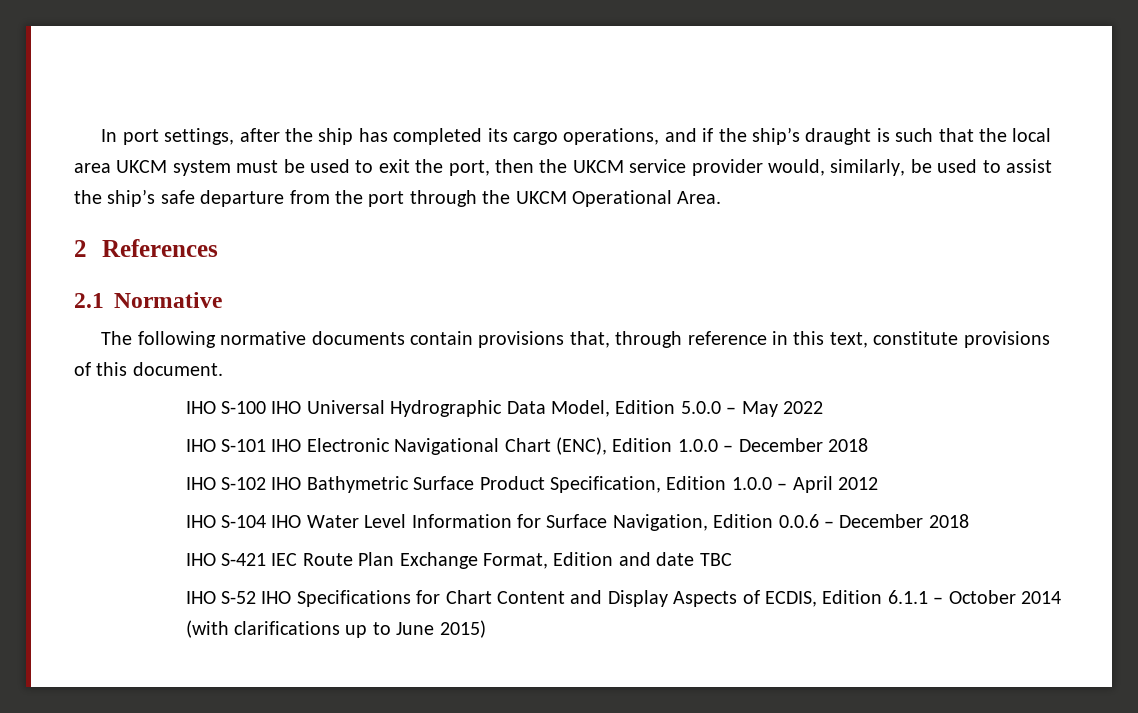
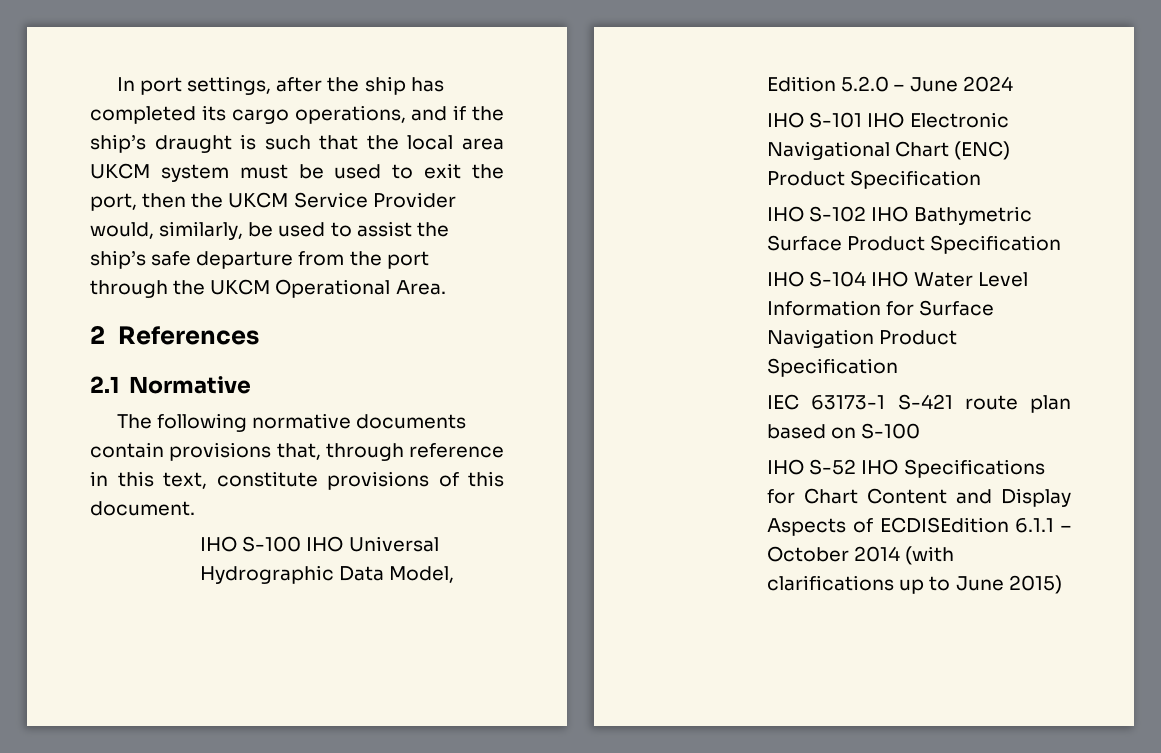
[629,159,763,176] service provider -> [293,192,456,208] Service Provider
[680,401,823,417] 5.0.0 – May 2022 -> [841,76,1013,92] 5.2.0 – June 2024
[555,437,868,455] (ENC), Edition 1.0.0 – December 2018 -> [954,141,1011,160] [767,170,982,189] (ENC) Product Specification
[549,476,878,493] Specification, Edition 1.0.0 – April 2012 -> [930,235,1062,254] Specification
[612,514,969,531] [185,552,732,569] Navigation, Edition 0.0.6 – December 2018 // IHO S-421 IEC Route Plan Exchange Format, Edition and date TBC -> [767,329,958,348] [767,358,899,377] [767,394,1071,413] [767,423,921,439] Navigation Product Specification // IEC 63173-1 S-421 route plan based on S-100
[764,590,883,607] ECDIS, Edition -> [879,517,1009,533] ECDISEdition

